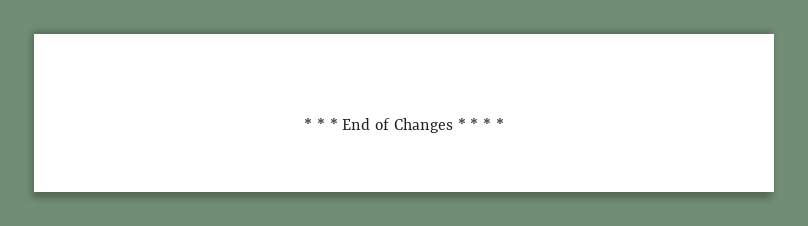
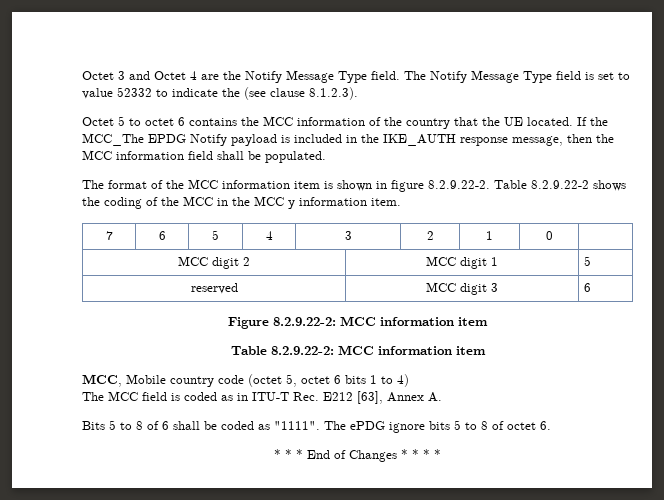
(304, 124) none -> [82,70,630,83] [82,87,358,100] [82,116,608,129] [82,133,614,146] [82,150,326,163] [82,179,626,192] [82,196,401,209] [105,231,113,240] [158,231,166,240] [212,230,219,240] [265,231,273,240] [344,231,352,240] [426,231,434,240] [486,231,493,240] [545,231,553,240] [178,256,250,269] [426,256,498,269] [583,256,591,266] [190,283,238,294] [426,282,498,295] [583,283,591,292] [228,316,488,329] [230,345,486,355] [82,374,409,387] [82,391,442,404] [82,420,551,433] Octet 3 and Octet 4 are the Notify Message Type field. The Notify Message Type field is set to value 52332 to indicate the (see clause 8.1.2.3). // Octet 5 to octet 6 contains the MCC information of the country that the UE located. If the MCC_The EPDG Notify payload is included in the IKE_AUTH response message, then the MCC information field shall be populated. // The format of the MCC information item is shown in figure 8.2.9.22-2. Table 8.2.9.22-2 shows the coding of the MCC in the MCC y information item. // 7 | 6 | 5 | 4 | 3 | 2 | 1 | 0 | // MCC digit 2 | MCC digit 1 | 5 // reserved | MCC digit 3 | 6 // Figure 8.2.9.22-2: MCC information item // Table 8.2.9.22-2: MCC information item // MCC, Mobile country code (octet 5, octet 6 bits 1 to 4) // The MCC field is coded as in ITU-T Rec. E212 [63], Annex A. // Bits 5 to 8 of 6 shall be coded as "1111". The ePDG ignore bits 5 to 8 of octet 6. //

